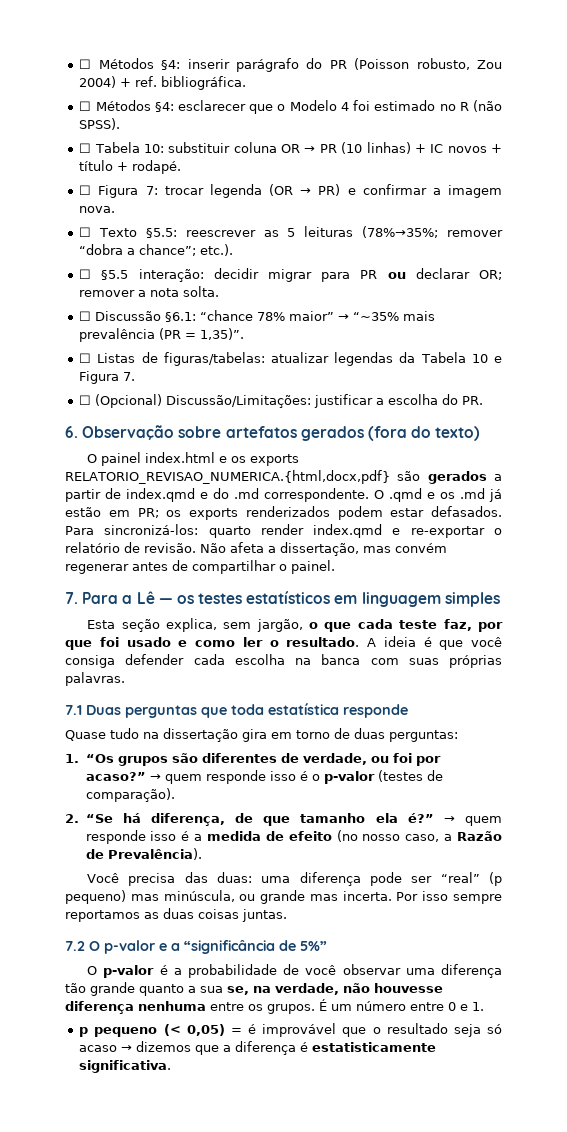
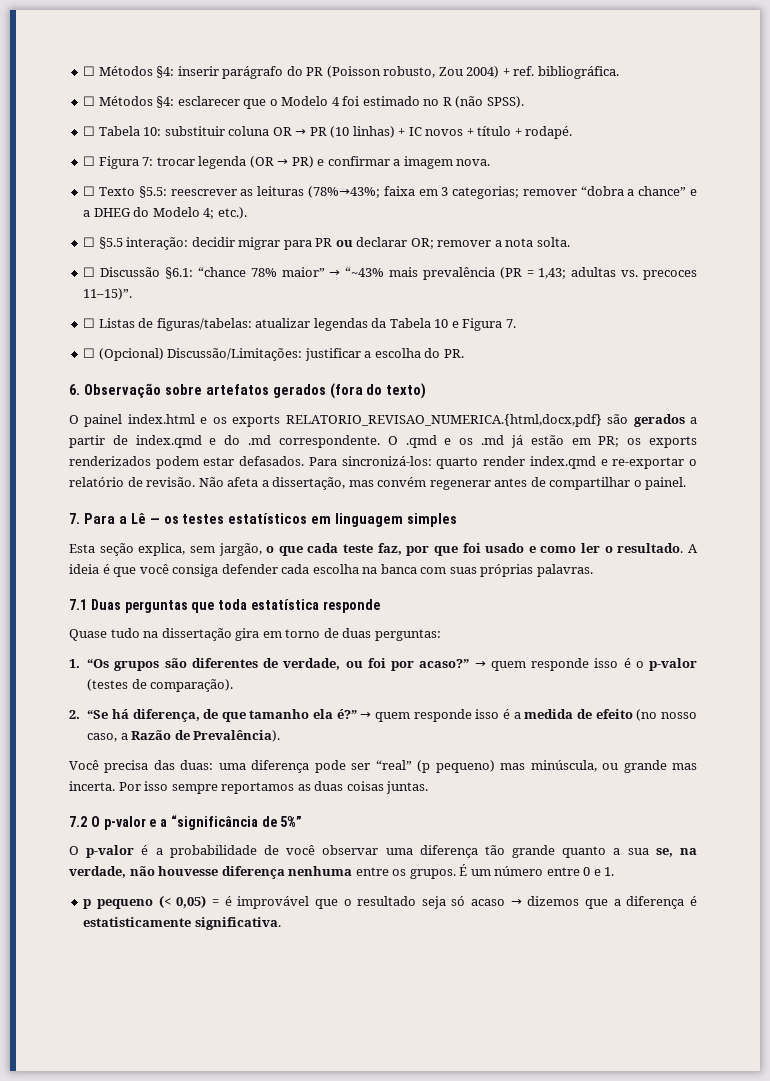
[287,226,503,238] [79,244,197,256] 5 leituras (78%→35%; remover “dobra a chance”; -> [257,186,698,199] [83,207,215,219] leituras (78%→43%; faixa em 3 categorias; remover “dobra a chance” e a DHEG do Modelo 4;
[353,312,400,321] “~35% -> [345,267,385,277] “~43%
[200,328,245,340] 1,35)”. -> [538,267,698,280] [83,288,133,300] 1,43; adultas vs. precoces 11–15)”.

